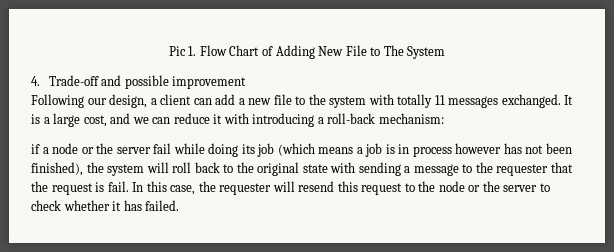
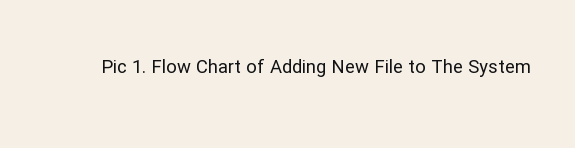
[31,75,247,89] [31,94,574,108] [31,113,444,127] [31,143,572,157] [31,162,573,176] [31,181,550,195] [31,200,180,211] // 4. Trade-off and possible improvement // Following our design, a client can add a new file to the system with totally 11 messages exchanged. It is a large cost, and we can reduce it with introducing a roll-back mechanism: // if a node or the server fail while doing its job (which means a job is in process however has not been finished), the system will roll back to the original state with sending a message to the requester that the request is fail. In this case, the requester will resend this request to the node or the server to check whether it has failed. -> (531, 68) none

